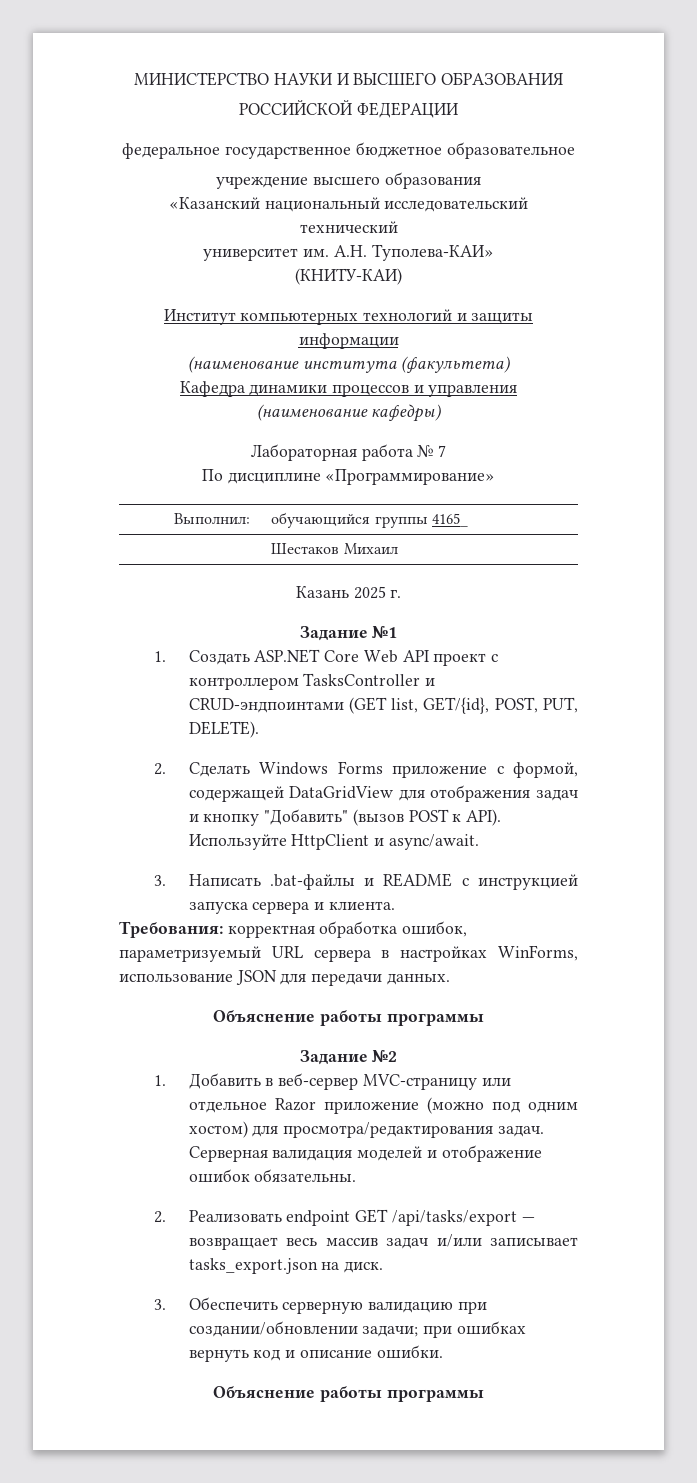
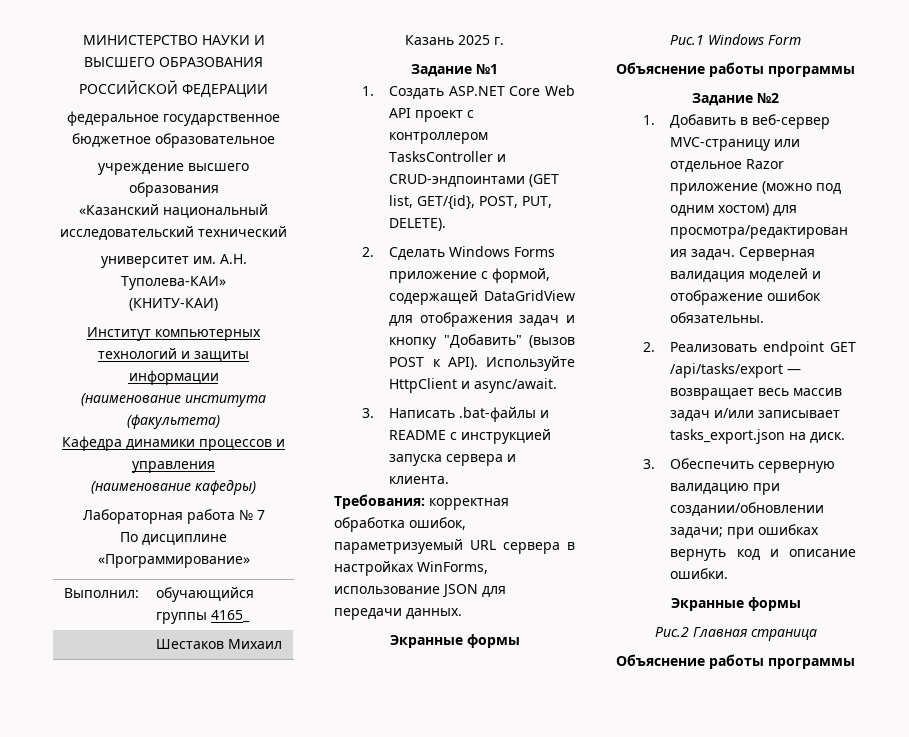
(450, 979) none -> [389,634,520,648] [670,34,801,45] // Экранные формы // Рис.1 Windows Form
(443, 1352) none -> [670,597,801,611] [654,627,817,641] // Экранные формы // Рис.2 Главная страница

